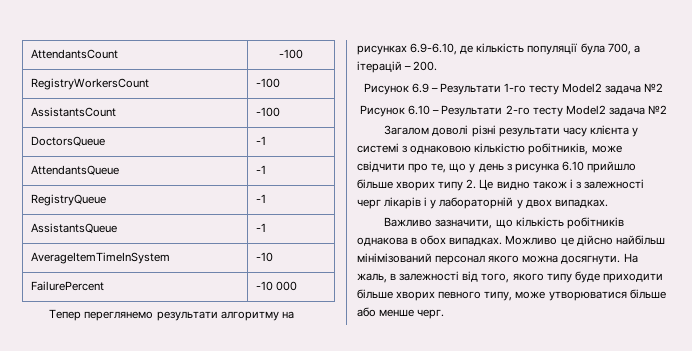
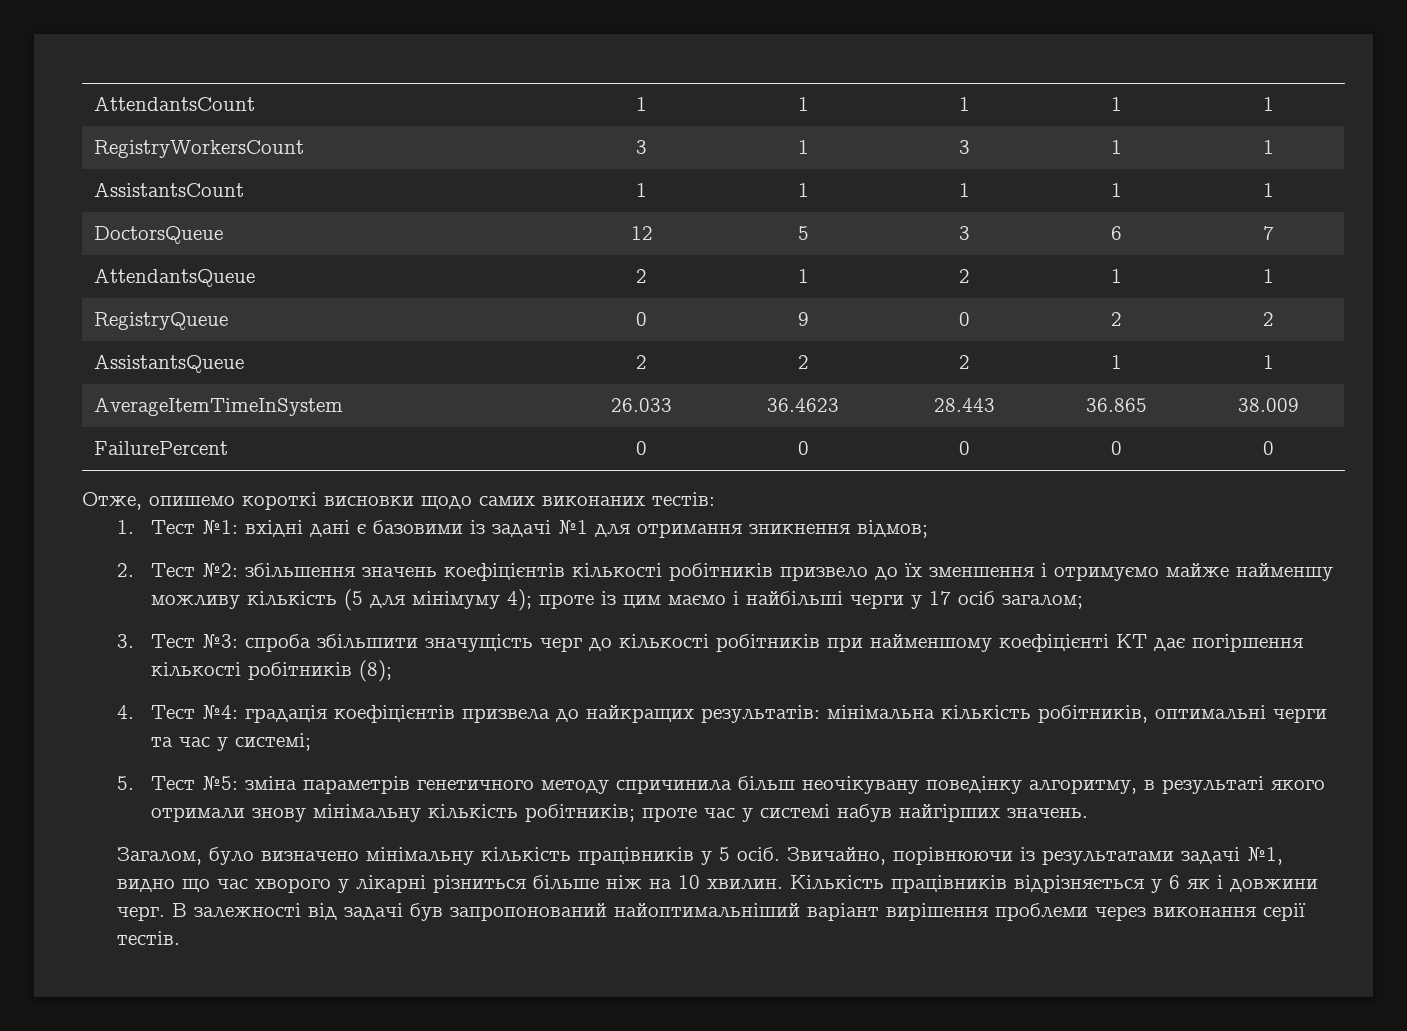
[279,49,303,59] [30,78,149,90] [255,78,280,88] [30,107,116,117] [255,107,280,117] [30,136,105,146] [255,136,266,145] [30,165,119,175] [255,165,266,174] [30,194,106,206] [255,194,266,203] [30,223,117,233] [255,223,266,232] [30,252,170,264] [255,252,273,262] [30,281,104,291] [255,281,297,291] [49,309,294,321] [357,43,640,55] [357,61,438,73] [363,83,664,95] [360,105,667,117] [384,125,638,137] [357,143,622,155] [357,161,636,173] [357,179,644,191] [357,197,608,209] [384,217,624,229] [357,235,665,246] [357,253,638,265] [357,271,663,283] [357,289,666,301] [357,307,445,319] -100 // RegistryWorkersCount | -100 // AssistantsCount | -100 // DoctorsQueue | -1 // AttendantsQueue | -1 // RegistryQueue | -1 // AssistantsQueue | -1 // AverageItemTimeInSystem | -10 // FailurePercent | -10 000 // Тепер переглянемо результати алгоритму на рисунках 6.9-6.10, де кількість популяції була 700, а ітерацій – 200. // Рисунок 6.9 – Результати 1-го тесту Model2 задача №2 // Рисунок 6.10 – Результати 2-го тесту Model2 задача №2 // Загалом доволі різні результати часу клієнта у системі з однаковою кількістю робітників, може свідчити про те, що у день з рисунка 6.10 прийшло більше хворих типу 2. Це видно також і з залежності черг лікарів і у лабораторній у двох випадках. // Важливо зазначити, що кількість робітників однакова в обох випадках. Можливо це дійсно найбільш мінімізований персонал якого можна досягнути. На жаль, в залежності від того, якого типу буде приходити більше хворих певного типу, може утворюватися більше або менше черг. -> [636,97,647,111] [797,97,809,111] [959,97,970,111] [1111,97,1122,111] [1263,97,1274,111] [94,140,305,158] [636,140,647,154] [797,140,809,154] [959,140,970,154] [1111,140,1122,154] [1263,140,1274,154] [94,182,245,197] [636,183,647,197] [797,183,809,197] [959,183,970,197] [1111,183,1122,197] [1263,183,1274,197] [94,226,224,244] [630,226,653,240] [797,226,809,240] [959,226,970,240] [1111,226,1122,240] [1263,226,1274,240] [94,268,256,287] [636,269,647,283] [797,269,809,283] [959,269,970,283] [1111,269,1122,283] [1263,269,1274,283] [94,312,229,330] [636,312,647,326] [797,312,809,326] [959,312,970,326] [1111,312,1122,326] [1263,312,1274,326] [94,354,245,373] [636,355,647,369] [797,355,809,369] [959,355,970,369] [1111,355,1122,369] [1263,355,1274,369] [94,397,344,416] [611,398,672,412] [767,398,839,412] [934,398,995,412] [1086,398,1147,412] [1238,398,1299,412] [94,441,229,455] [636,441,647,455] [797,441,809,455] [959,441,970,455] [1111,441,1122,455] [1263,441,1274,455] [82,492,715,510] [116,520,928,538] [116,563,1333,581] [150,589,1083,611] [116,634,1303,652] [150,660,392,682] [116,705,1327,723] [150,733,311,751] [116,776,1325,794] [150,804,1088,822] [116,847,1283,865] [116,875,1318,893] [116,903,1306,921] [116,931,180,945] 1 | 1 | 1 | 1 | 1 // RegistryWorkersCount | 3 | 1 | 3 | 1 | 1 // AssistantsCount | 1 | 1 | 1 | 1 | 1 // DoctorsQueue | 12 | 5 | 3 | 6 | 7 // AttendantsQueue | 2 | 1 | 2 | 1 | 1 // RegistryQueue | 0 | 9 | 0 | 2 | 2 // AssistantsQueue | 2 | 2 | 2 | 1 | 1 // AverageItemTimeInSystem | 26.033 | 36.4623 | 28.443 | 36.865 | 38.009 // FailurePercent | 0 | 0 | 0 | 0 | 0 // Отже, опишемо короткі висновки щодо самих виконаних тестів: // 1. Тест №1: вхідні дані є базовими із задачі №1 для отримання зникнення відмов; // 2. Тест №2: збільшення значень коефіцієнтів кількості робітників призвело до їх зменшення і отримуємо майже найменшу можливу кількість (5 для мінімуму 4); проте із цим маємо і найбільші черги у 17 осіб загалом; // 3. Тест №3: спроба збільшити значущість черг до кількості робітників при найменшому коефіцієнті KT дає погіршення кількості робітників (8); // 4. Тест №4: градація коефіцієнтів призвела до найкращих результатів: мінімальна кількість робітників, оптимальні черги та час у системі; // 5. Тест №5: зміна параметрів генетичного методу спричинила більш неочікувану поведінку алгоритму, в результаті якого отримали знову мінімальну кількість робітників; проте час у системі набув найгірших значень. // Загалом, було визначено мінімальну кількість працівників у 5 осіб. Звичайно, порівнюючи із результатами задачі №1, видно що час хворого у лікарні різниться більше ніж на 10 хвилин. Кількість працівників відрізняється у 6 як і довжини черг. В залежності від задачі був запропонований найоптимальніший варіант вирішення проблеми через виконання серії тестів.

